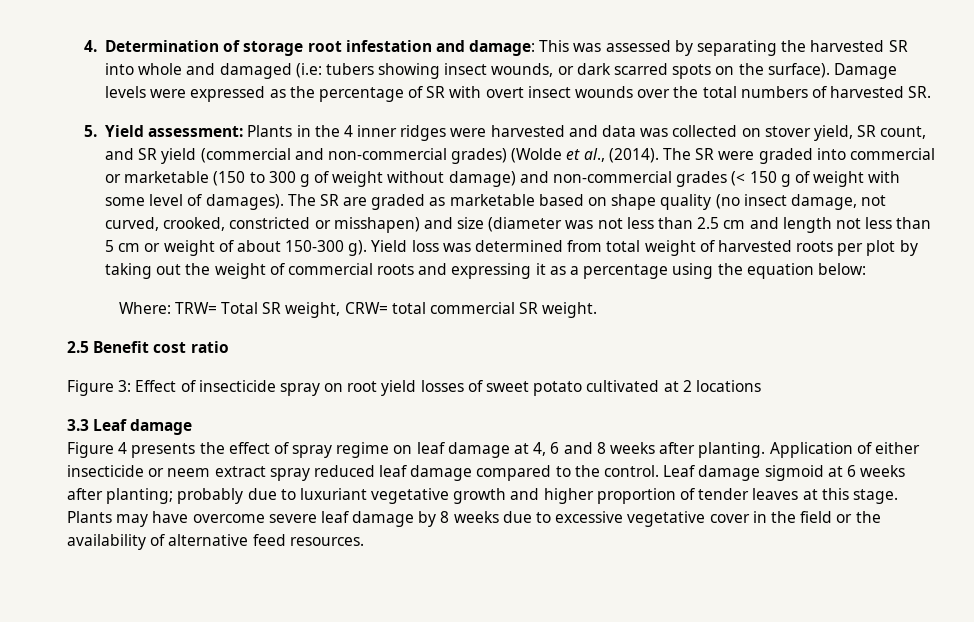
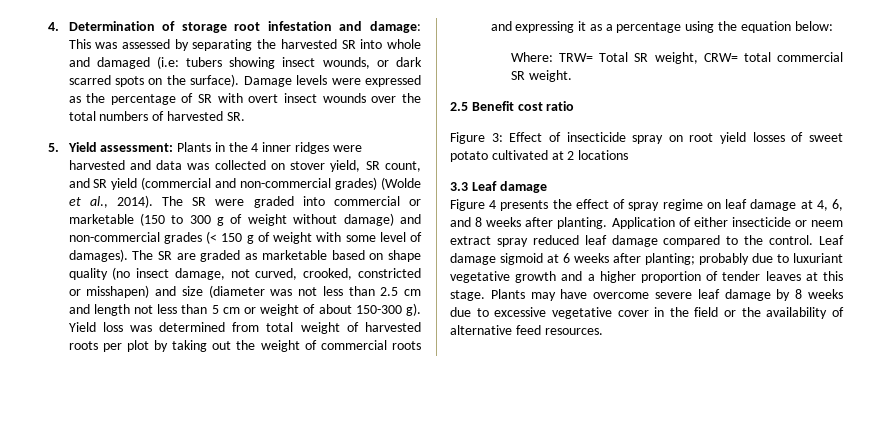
[608,148,659,163] (2014). -> [116,195,153,208] 2014).
[550,442,560,454] 6 -> [832,199,843,211] 6,
(540, 494) none -> [587,274,595,281] a

